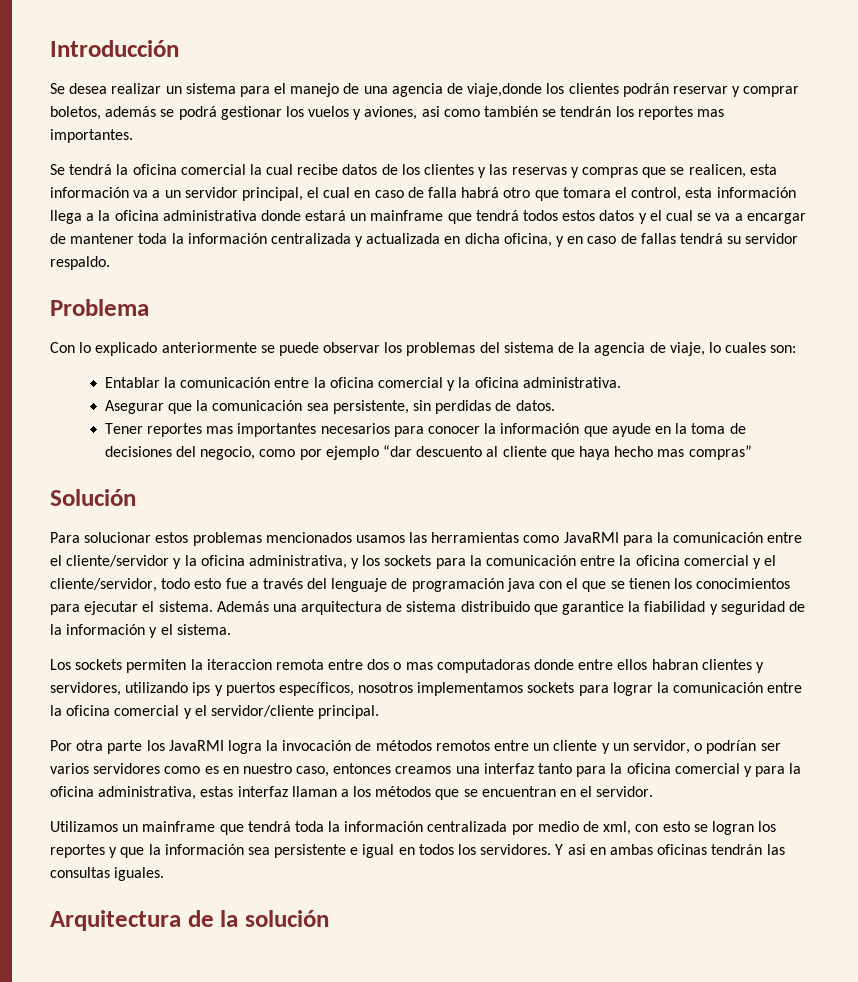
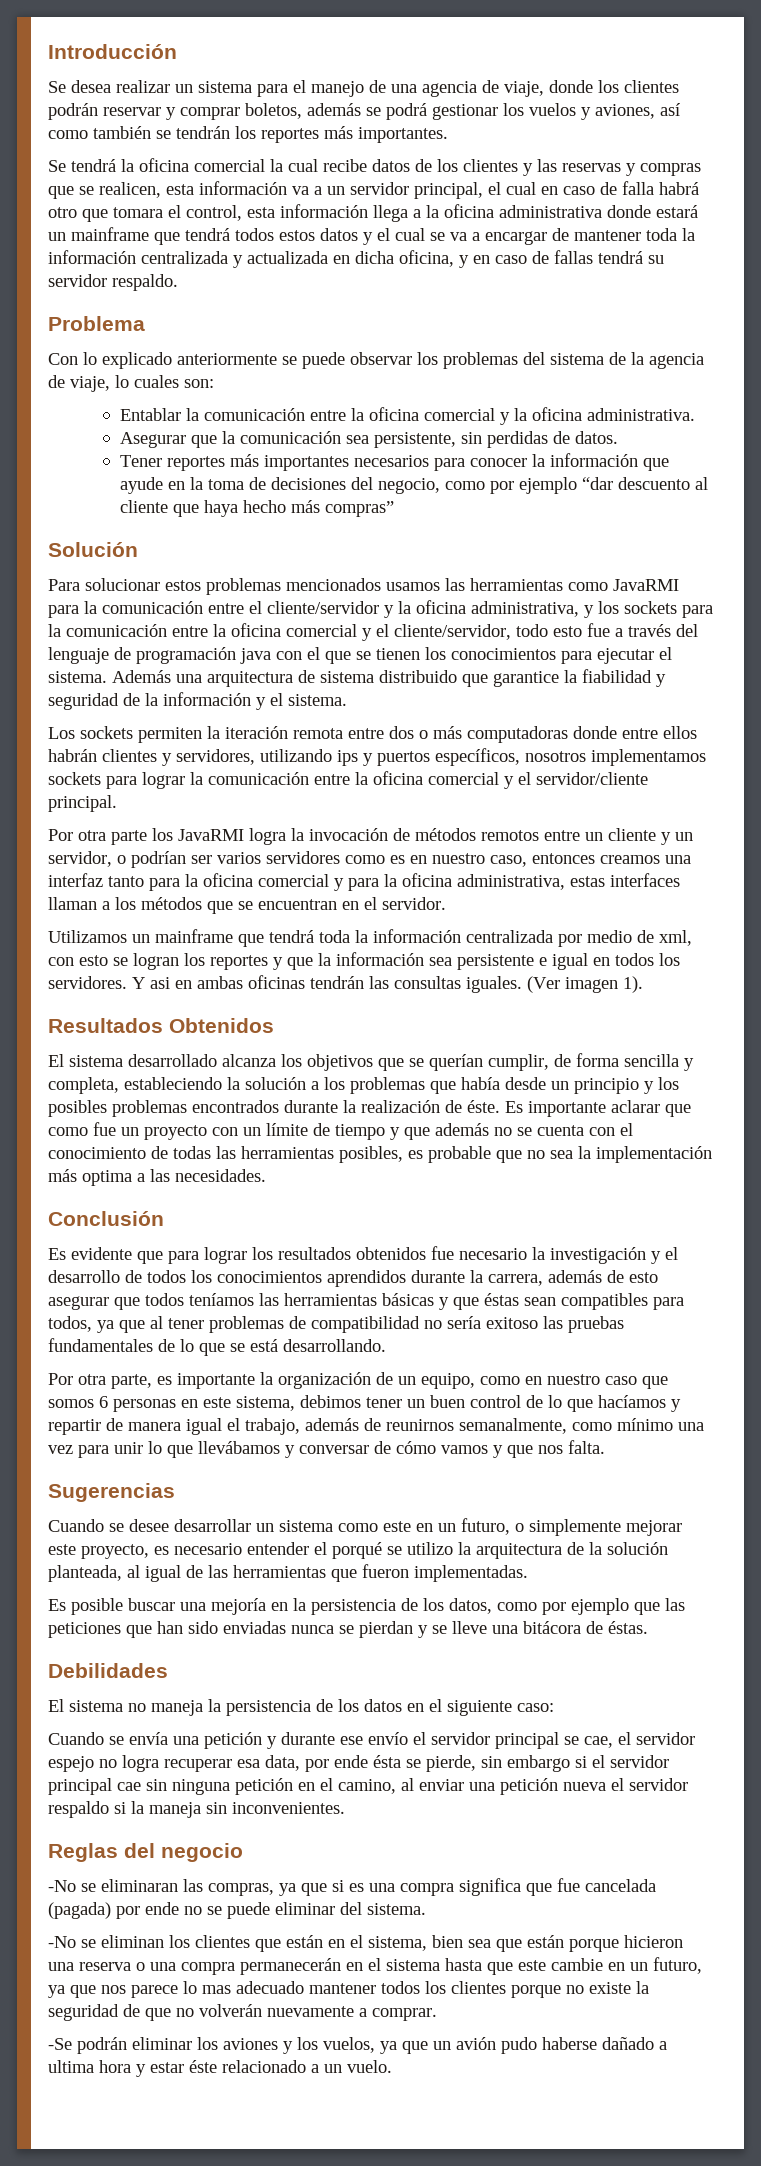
[467,83,543,97] viaje,donde -> [504,80,593,97] viaje, donde
[421,106,440,117] asi -> [660,103,680,116] así
[696,109,724,117] mas -> [324,126,353,139] más
[206,426,234,434] mas -> [229,454,259,467] más
[657,449,685,457] mas -> [290,500,320,513] más
[206,659,272,670] iteraccion -> [225,726,288,739] iteración
[405,662,433,670] mas -> [433,726,462,739] más
[651,659,698,670] habran -> [48,749,97,762] habrán
[237,786,288,797] interfaz -> [610,873,680,887] interfaces
[50,910,329,931] // Arquitectura de la solución -> [527,976,643,993] [48,1018,274,1033] [48,1053,694,1071] [48,1077,679,1094] [48,1100,691,1117] [48,1122,633,1140] [48,1146,712,1163] [48,1169,266,1186] [48,1211,164,1226] [48,1246,678,1264] [48,1270,658,1287] [48,1293,684,1310] [48,1316,624,1333] [48,1338,386,1356] [48,1372,668,1389] [48,1395,681,1412] [48,1418,704,1435] [48,1440,605,1458] [48,1483,175,1502] [48,1518,682,1536] [48,1542,668,1559] [48,1564,528,1582] [48,1598,685,1615] [48,1621,648,1638] [48,1663,168,1678] [48,1699,554,1716] [48,1732,695,1749] [48,1755,669,1772] [48,1778,688,1795] [48,1801,345,1818] [48,1843,243,1862] [48,1878,656,1896] [48,1902,426,1919] [48,1935,683,1952] [48,1957,702,1975] [48,1981,649,1998] [48,2004,437,2021] [48,2037,667,2054] [48,2060,392,2077] (Ver imagen 1). // Resultados Obtenidos // El sistema desarrollado alcanza los objetivos que se querían cumplir, de forma sencilla y completa, estableciendo la solución a los problemas que había desde un principio y los posibles problemas encontrados durante la realización de éste. Es importante aclarar que como fue un proyecto con un límite de tiempo y que además no se cuenta con el conocimiento de todas las herramientas posibles, es probable que no sea la implementación más optima a las necesidades. // Conclusión // Es evidente que para lograr los resultados obtenidos fue necesario la investigación y el desarrollo de todos los conocimientos aprendidos durante la carrera, además de esto asegurar que todos teníamos las herramientas básicas y que éstas sean compatibles para todos, ya que al tener problemas de compatibilidad no sería exitoso las pruebas fundamentales de lo que se está desarrollando. // Por otra parte, es importante la organización de un equipo, como en nuestro caso que somos 6 personas en este sistema, debimos tener un buen control de lo que hacíamos y repartir de manera igual el trabajo, además de reunirnos semanalmente, como mínimo una vez para unir lo que llevábamos y conversar de cómo vamos y que nos falta. // Sugerencias // Cuando se desee desarrollar un sistema como este en un futuro, o simplemente mejorar este proyecto, es necesario entender el porqué se utilizo la arquitectura de la solución planteada, al igual de las herramientas que fueron implementadas. // Es posible buscar una mejoría en la persistencia de los datos, como por ejemplo que las peticiones que han sido enviadas nunca se pierdan y se lleve una bitácora de éstas. // Debilidades // El sistema no maneja la persistencia de los datos en el siguiente caso: // Cuando se envía una petición y durante ese envío el servidor principal se cae, el servidor espejo no logra recuperar esa data, por ende ésta se pierde, sin embargo si el servidor principal cae sin ninguna petición en el camino, al enviar una petición nueva el servidor respaldo si la maneja sin inconvenientes. // Reglas del negocio // -No se eliminaran las compras, ya que si es una compra significa que fue cancelada (pagada) por ende no se puede eliminar del sistema. // -No se eliminan los clientes que están en el sistema, bien sea que están porque hicieron una reserva o una compra permanecerán en el sistema hasta que este cambie en un futuro, ya que nos parece lo mas adecuado mantener todos los clientes porque no existe la seguridad de que no volverán nuevamente a comprar. // -Se podrán eliminar los aviones y los vuelos, ya que un avión pudo haberse dañado a ultima hora y estar éste relacionado a un vuelo.

